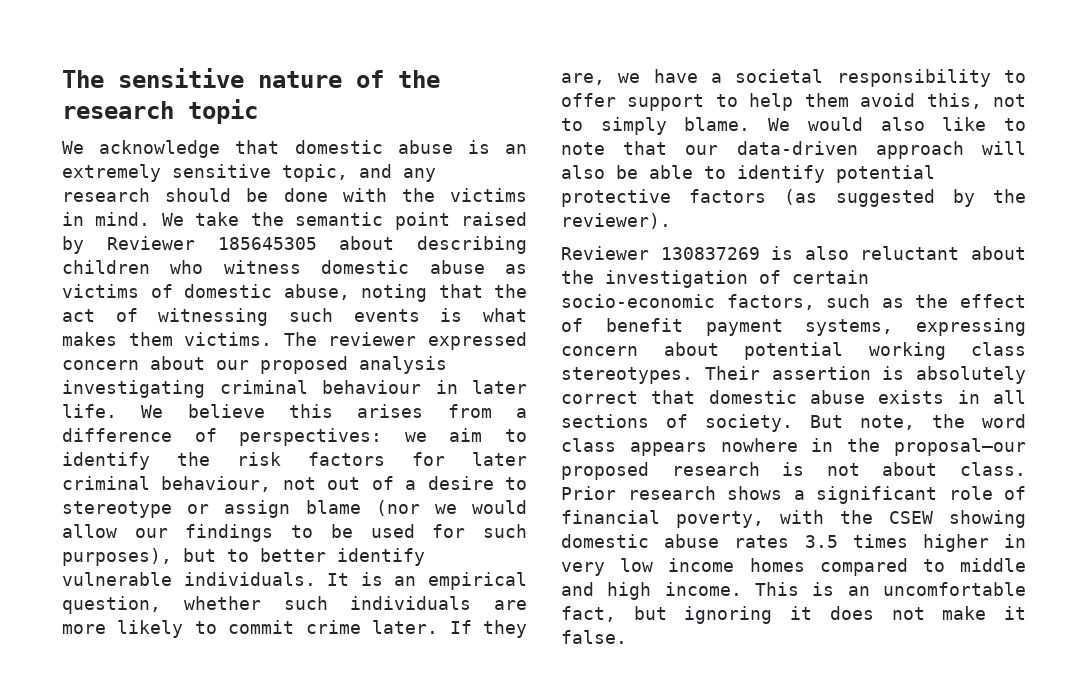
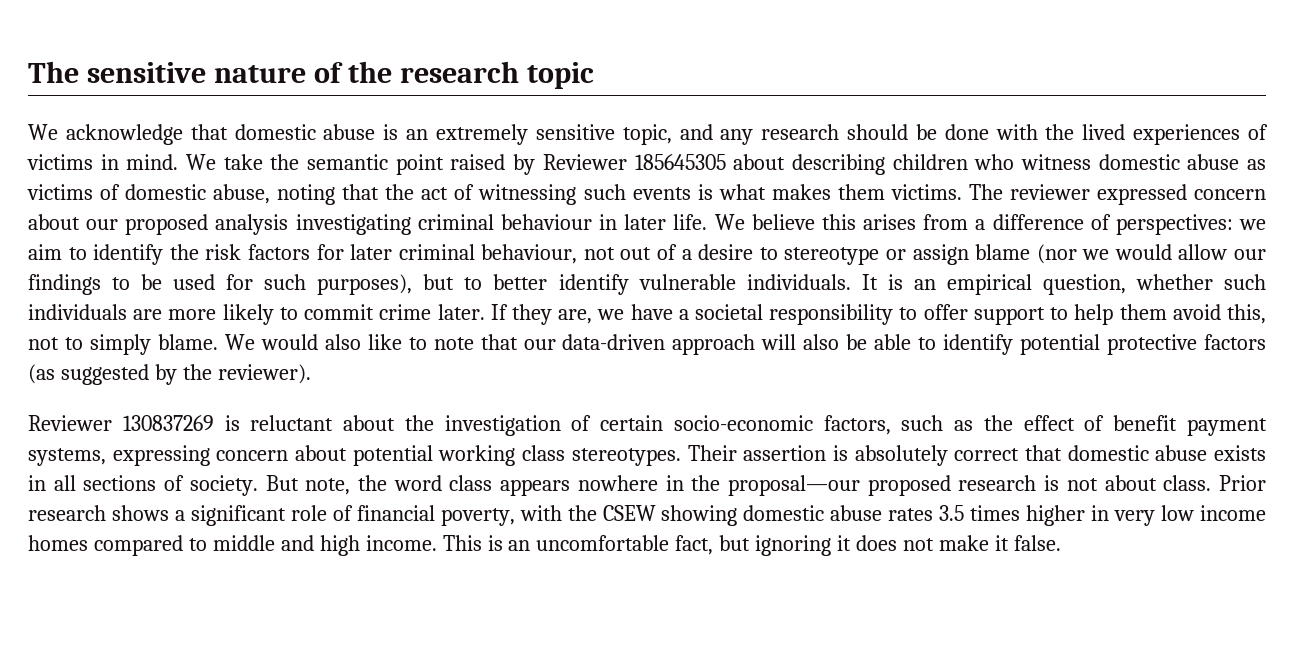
(435, 195) none -> [1082,124,1268,145] lived experiences of
[804,246,849,260] also -> (240, 423) none

